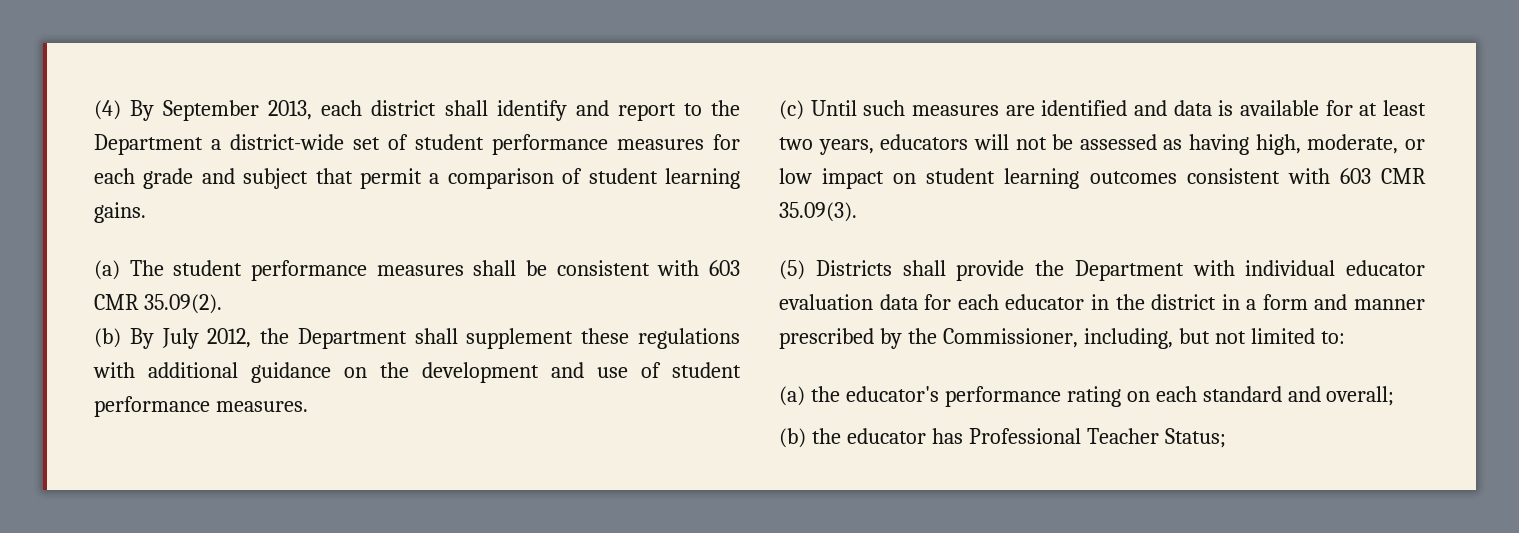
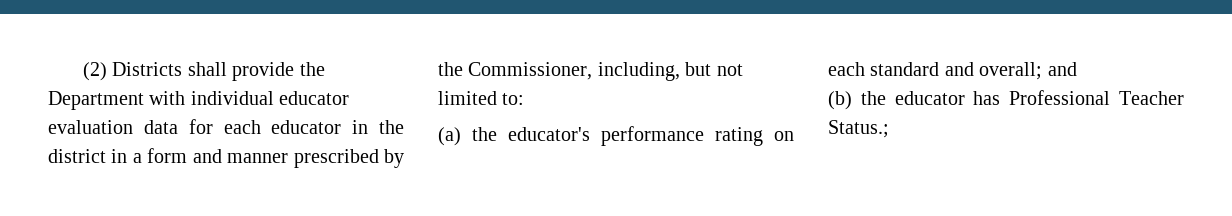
[94,100,740,121] [94,134,740,155] [94,168,740,189] [94,202,146,223] [94,260,740,281] [94,294,222,314] [94,328,740,349] [93,362,741,383] [94,396,308,417] [779,100,1426,120] [779,134,1425,155] [779,168,1426,189] [779,202,857,222] [779,260,805,280] (4) By September 2013, each district shall identify and report to the Department a district-wide set of student performance measures for each grade and subject that permit a comparison of student learning gains. // (a) The student performance measures shall be consistent with 603 CMR 35.09(2). // (b) By July 2012, the Department shall supplement these regulations with additional guidance on the development and use of student performance measures. // (c) Until such measures are identified and data is available for at least two years, educators will not be assessed as having high, moderate, or low impact on student learning outcomes consistent with 603 CMR 35.09(3). // (5) -> [83,62,108,81] (2)
(1395, 396) none -> [1047,62,1077,76] and
[1164,428,1226,448] Status; -> [828,120,889,138] Status.;

